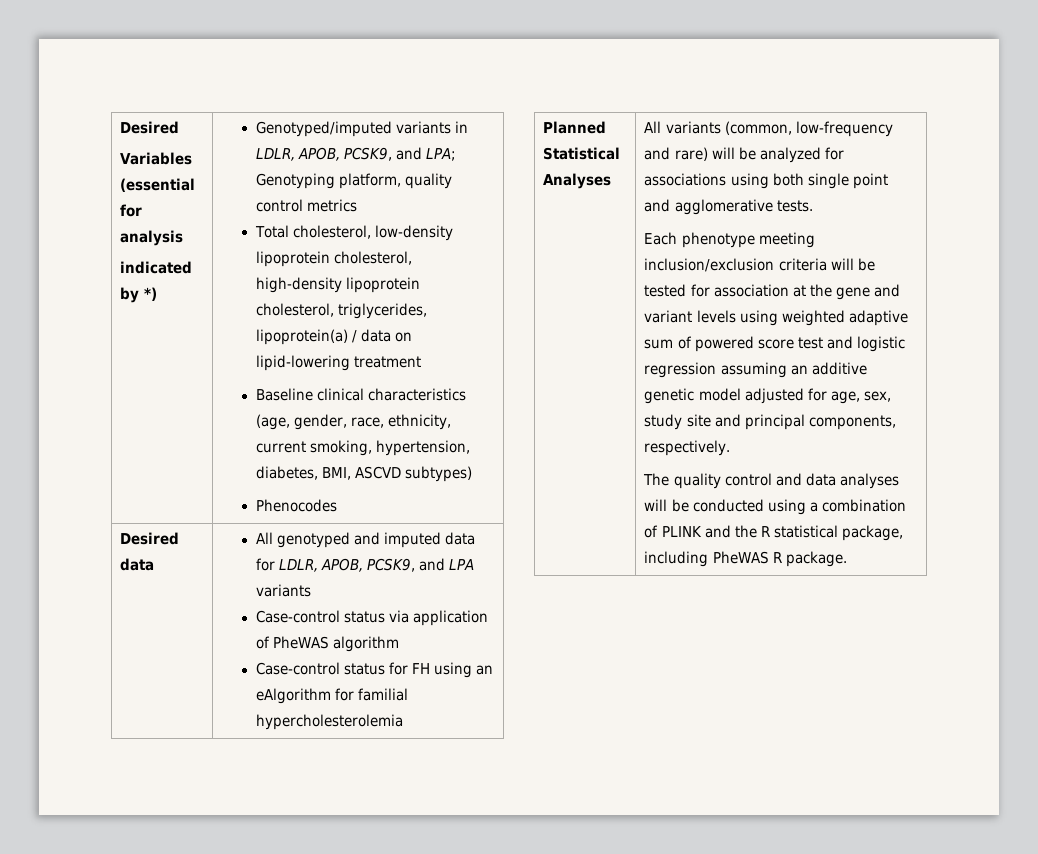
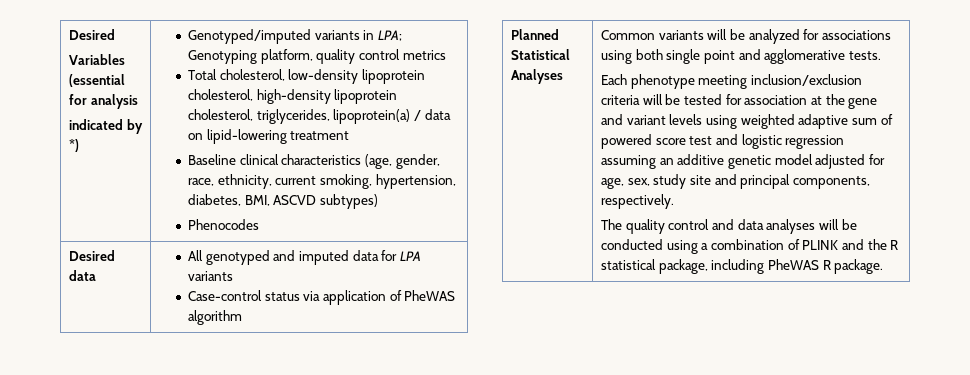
[255,147,422,161] LDLR, APOB, PCSK9, and -> (375, 35) none
[278,558,445,572] LDLR, APOB, PCSK9, and -> (398, 255) none
[255,662,493,678] [255,688,408,704] [255,714,403,730] [543,121,607,134] [543,147,621,160] [543,173,612,189] [644,121,893,137] [644,147,708,161] // Case-control status for FH using an eAlgorithm for familial hypercholesterolemia // Planned Statistical Analyses | All variants (common, low-frequency and rare) -> [511,29,560,40] [511,49,571,60] [511,69,564,84] [601,30,704,40] // Planned Statistical Analyses | Common variants

